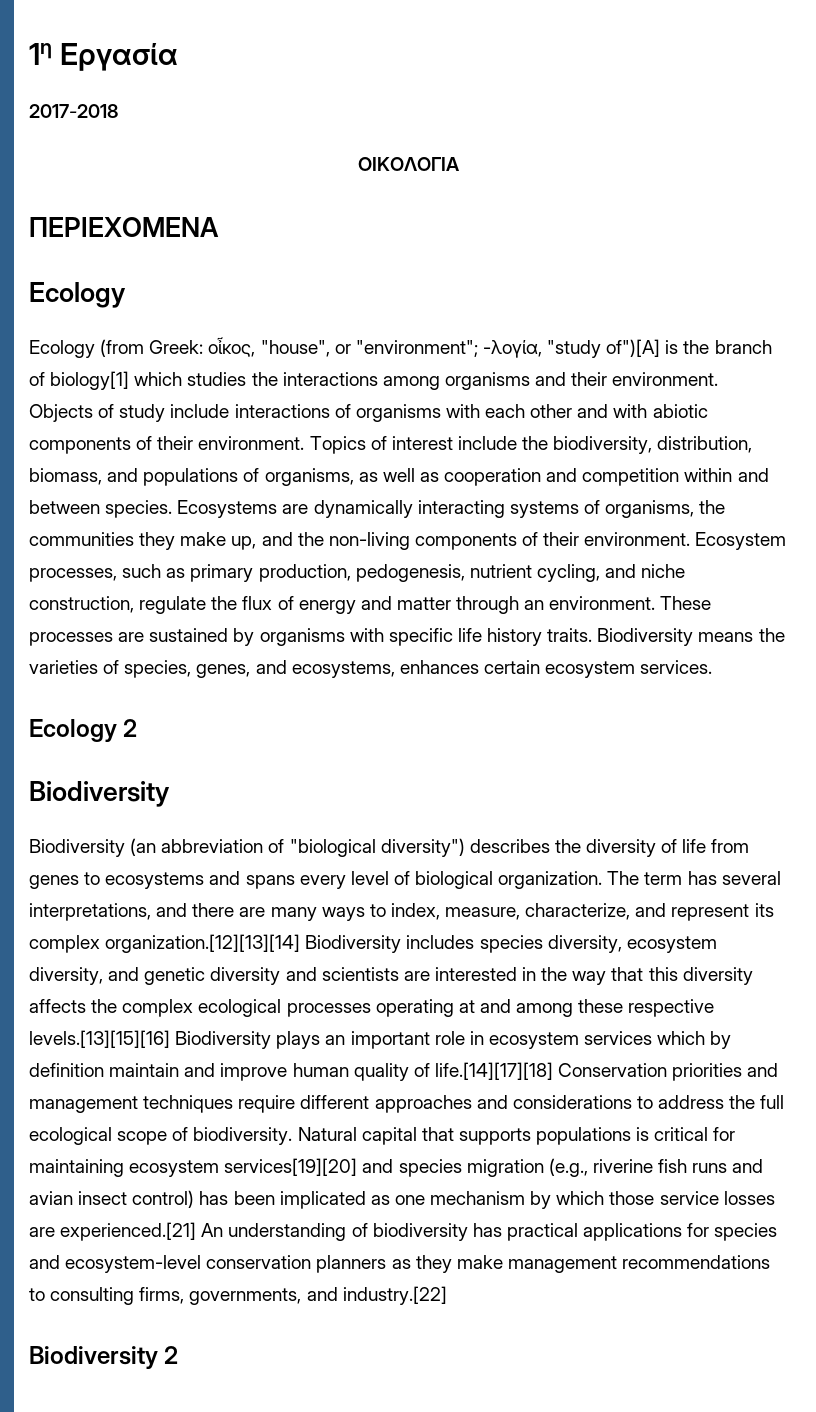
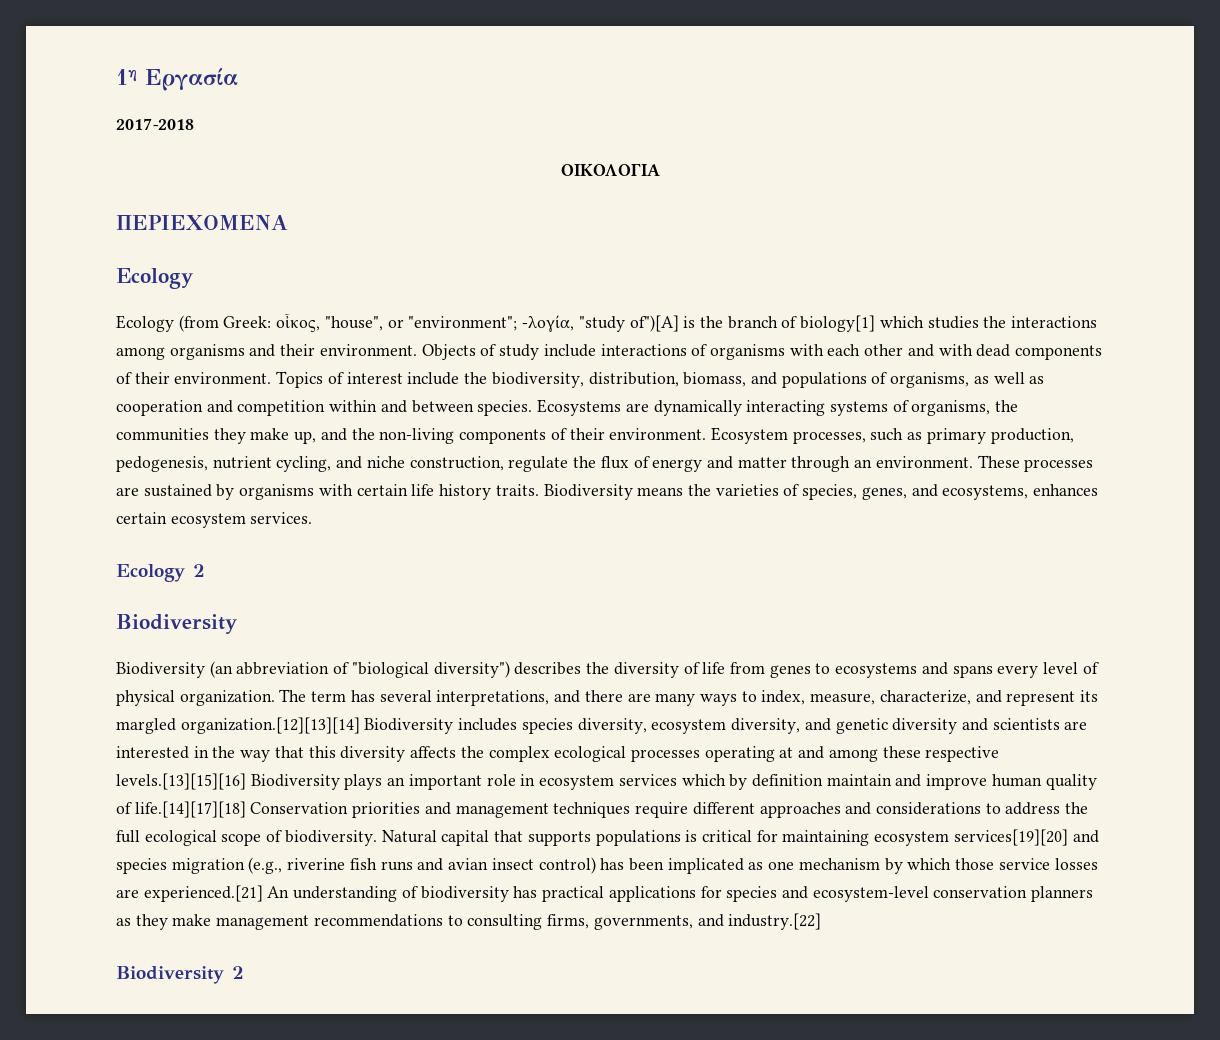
[652,404,708,418] abiotic -> [976,344,1011,357] dead
[388,628,453,646] specific -> [356,484,408,496] certain
[415,871,494,889] biological -> [116,690,175,706] physical
[29,935,100,953] complex -> [116,718,176,734] margled

